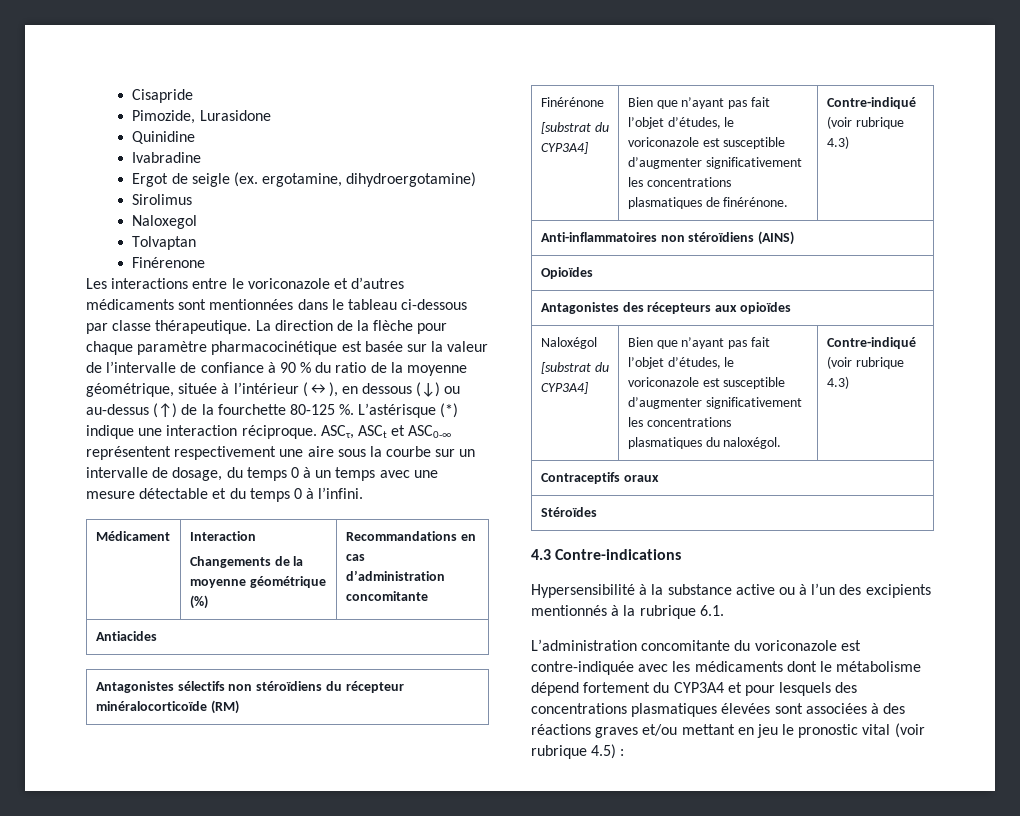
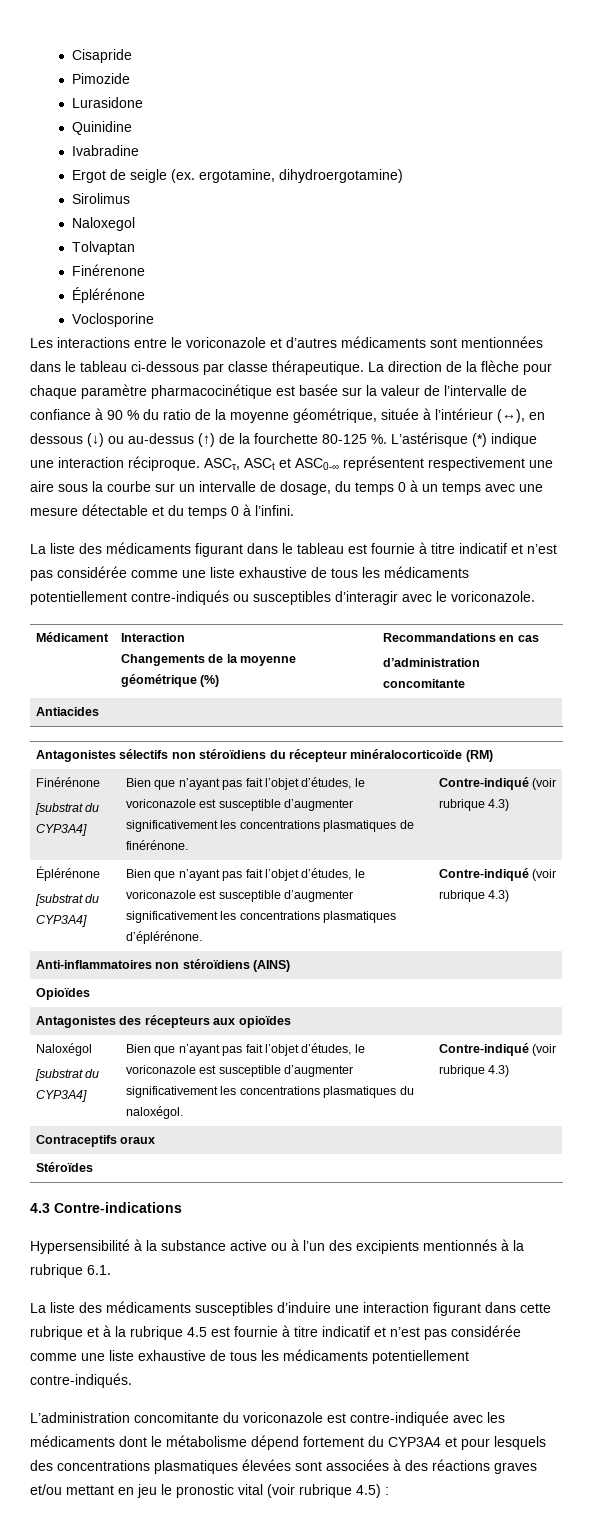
[132,110,196,124] Pimozide, -> [72,73,131,84] Pimozide //
(206, 262) none -> [72,287,146,303] [72,313,155,327] // Éplérénone // Voclosporine
(364, 493) none -> [30,542,557,557] [30,566,469,581] [30,590,535,605] // La liste des médicaments figurant dans le tableau est fournie à titre indicatif et n’est pas considérée comme une liste exhaustive de tous les médicaments potentiellement contre-indiqués ou susceptibles d’interagir avec le voriconazole.
(849, 142) none -> [36,866,101,881] [35,894,100,906] [36,915,88,927] [126,868,365,881] [126,890,354,902] [126,911,397,923] [126,931,203,944] [439,868,557,881] [439,890,510,902] // Éplérénone // [substrat du CYP3A4] | Bien que n’ayant pas fait l’objet d’études, le voriconazole est susceptible d’augmenter significativement les concentrations plasmatiques d’éplérénone. | Contre-indiqué (voir rubrique 4.3)
(724, 610) none -> [30,1301,551,1316] [30,1325,521,1340] [30,1349,469,1364] [30,1373,132,1388] // La liste des médicaments susceptibles d’induire une interaction figurant dans cette rubrique et à la rubrique 4.5 est fournie à titre indicatif et n’est pas considérée comme une liste exhaustive de tous les médicaments potentiellement contre-indiqués.

